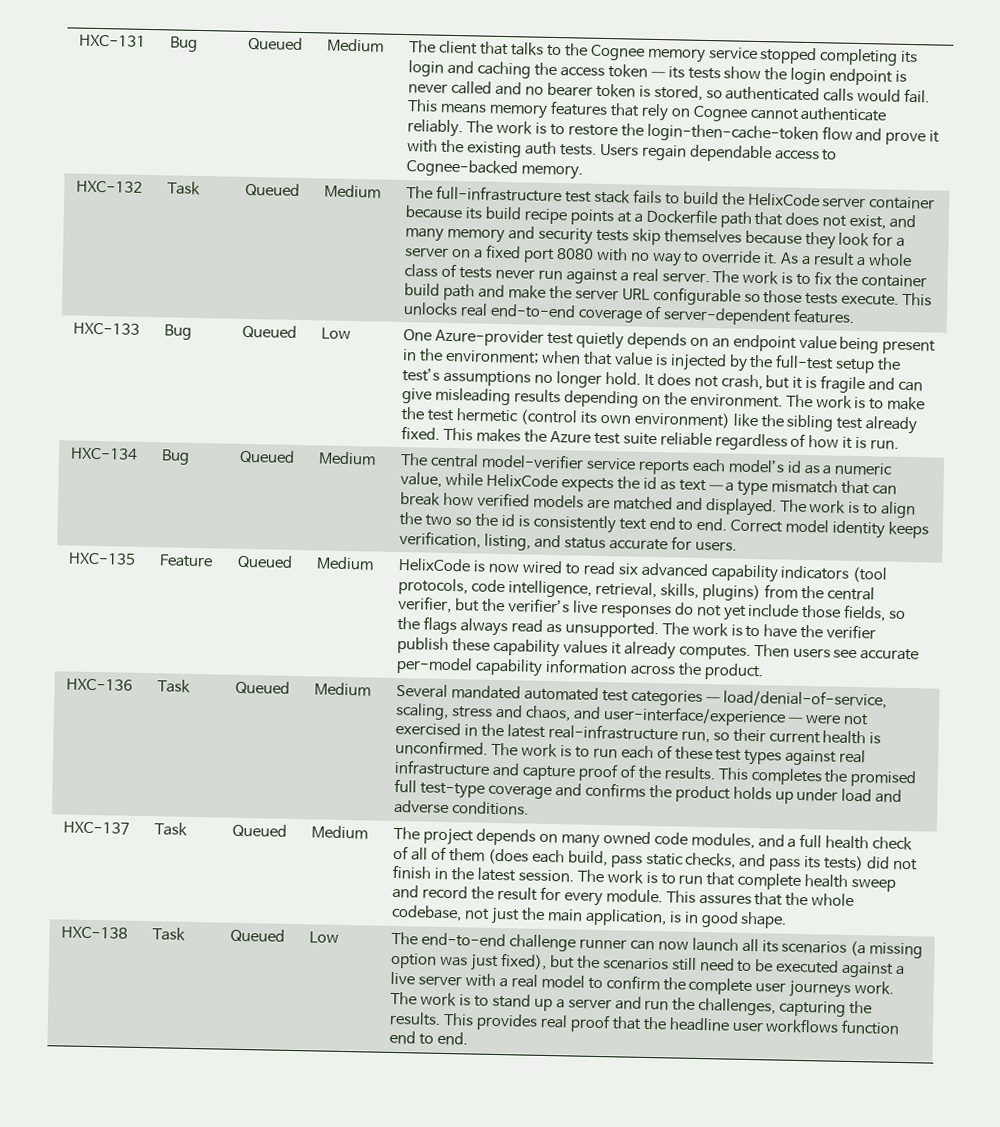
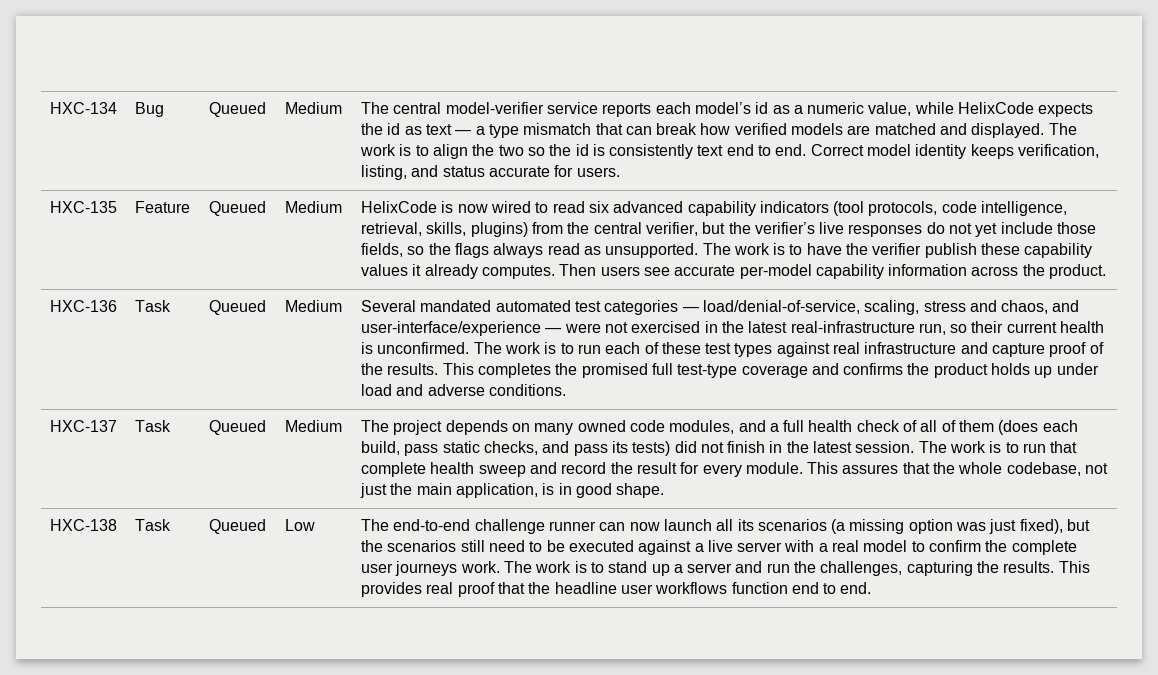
[79,34,147,47] [170,36,199,52] [248,36,304,52] [327,38,385,53] [409,40,919,66] [408,60,908,86] [408,80,931,104] [407,99,888,122] [407,119,941,146] [407,139,838,163] [406,159,584,180] [76,180,144,193] [167,181,202,196] [245,182,301,197] [324,184,382,199] [406,185,936,210] [405,205,917,230] [405,226,906,250] [405,244,912,267] [404,263,927,288] [404,283,933,306] [403,302,855,326] [73,322,141,335] [164,324,193,340] [242,324,298,339] [321,327,352,341] [403,328,937,355] [402,348,902,374] [402,368,924,394] [402,387,926,411] [401,407,918,435] [401,426,900,451] HXC-131 | Bug | Queued | Medium | The client that talks to the Cognee memory service stopped completing its login and caching the access token — its tests show the login endpoint is never called and no bearer token is stored, so authenticated calls would fail. This means memory features that rely on Cognee cannot authenticate reliably. The work is to restore the login-then-cache-token flow and prove it with the existing auth tests. Users regain dependable access to Cognee-backed memory. // HXC-132 | Task | Queued | Medium | The full-infrastructure test stack fails to build the HelixCode server container because its build recipe points at a Dockerfile path that does not exist, and many memory and security tests skip themselves because they look for a server on a fixed port 8080 with no way to override it. As a result a whole class of tests never run against a real server. The work is to fix the container build path and make the server URL configurable so those tests execute. This unlocks real end-to-end coverage of server-dependent features. // HXC-133 | Bug | Queued | Low | One Azure-provider test quietly depends on an endpoint value being present in the environment; when that value is injected by the full-test setup the test’s assumptions no longer hold. It does not crash, but it is fragile and can give misleading results depending on the environment. The work is to make the test hermetic (control its own environment) like the sibling test already fixed. This makes the Azure test suite reliable regardless of how it is run. // -> (49, 108) none

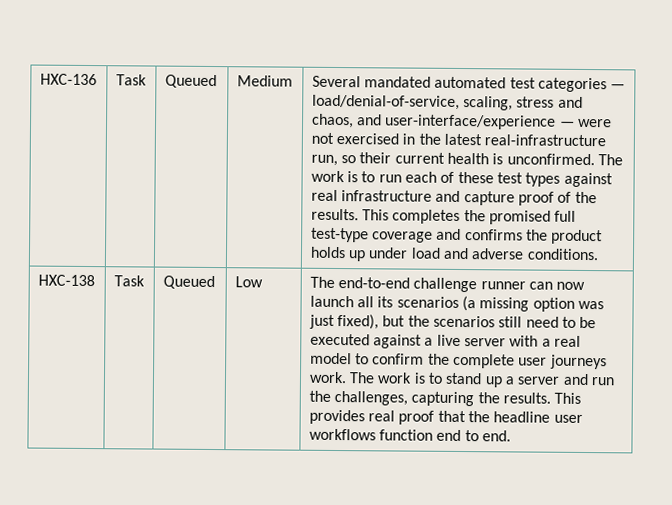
[49,102,117,114] [134,102,164,117] [208,102,266,117] [284,102,342,114] [360,102,1094,117] [360,123,1077,138] [359,144,1100,159] [360,165,620,180] [49,201,117,213] [134,201,190,213] [208,201,266,216] [284,201,342,213] [360,201,1068,216] [360,222,1097,237] [360,243,1093,258] [360,264,1107,279] HXC-134 | Bug | Queued | Medium | The central model-verifier service reports each model’s id as a numeric value, while HelixCode expects the id as text — a type mismatch that can break how verified models are matched and displayed. The work is to align the two so the id is consistently text end to end. Correct model identity keeps verification, listing, and status accurate for users. // HXC-135 | Feature | Queued | Medium | HelixCode is now wired to read six advanced capability indicators (tool protocols, code intelligence, retrieval, skills, plugins) from the central verifier, but the verifier’s live responses do not yet include those fields, so the flags always read as unsupported. The work is to have the verifier publish these capability values it already computes. Then users see accurate per-model capability information across the product. // -> (39, 79) none
[49,420,117,432] [134,420,171,432] [208,420,266,435] [284,420,342,432] [360,420,1078,435] [360,441,1078,456] [360,462,1109,477] [359,483,665,498] // HXC-137 | Task | Queued | Medium | The project depends on many owned code modules, and a full health check of all of them (does each build, pass static checks, and pass its tests) did not finish in the latest session. The work is to run that complete health sweep and record the result for every module. This assures that the whole codebase, not just the main application, is in good shape. -> (599, 254) none

